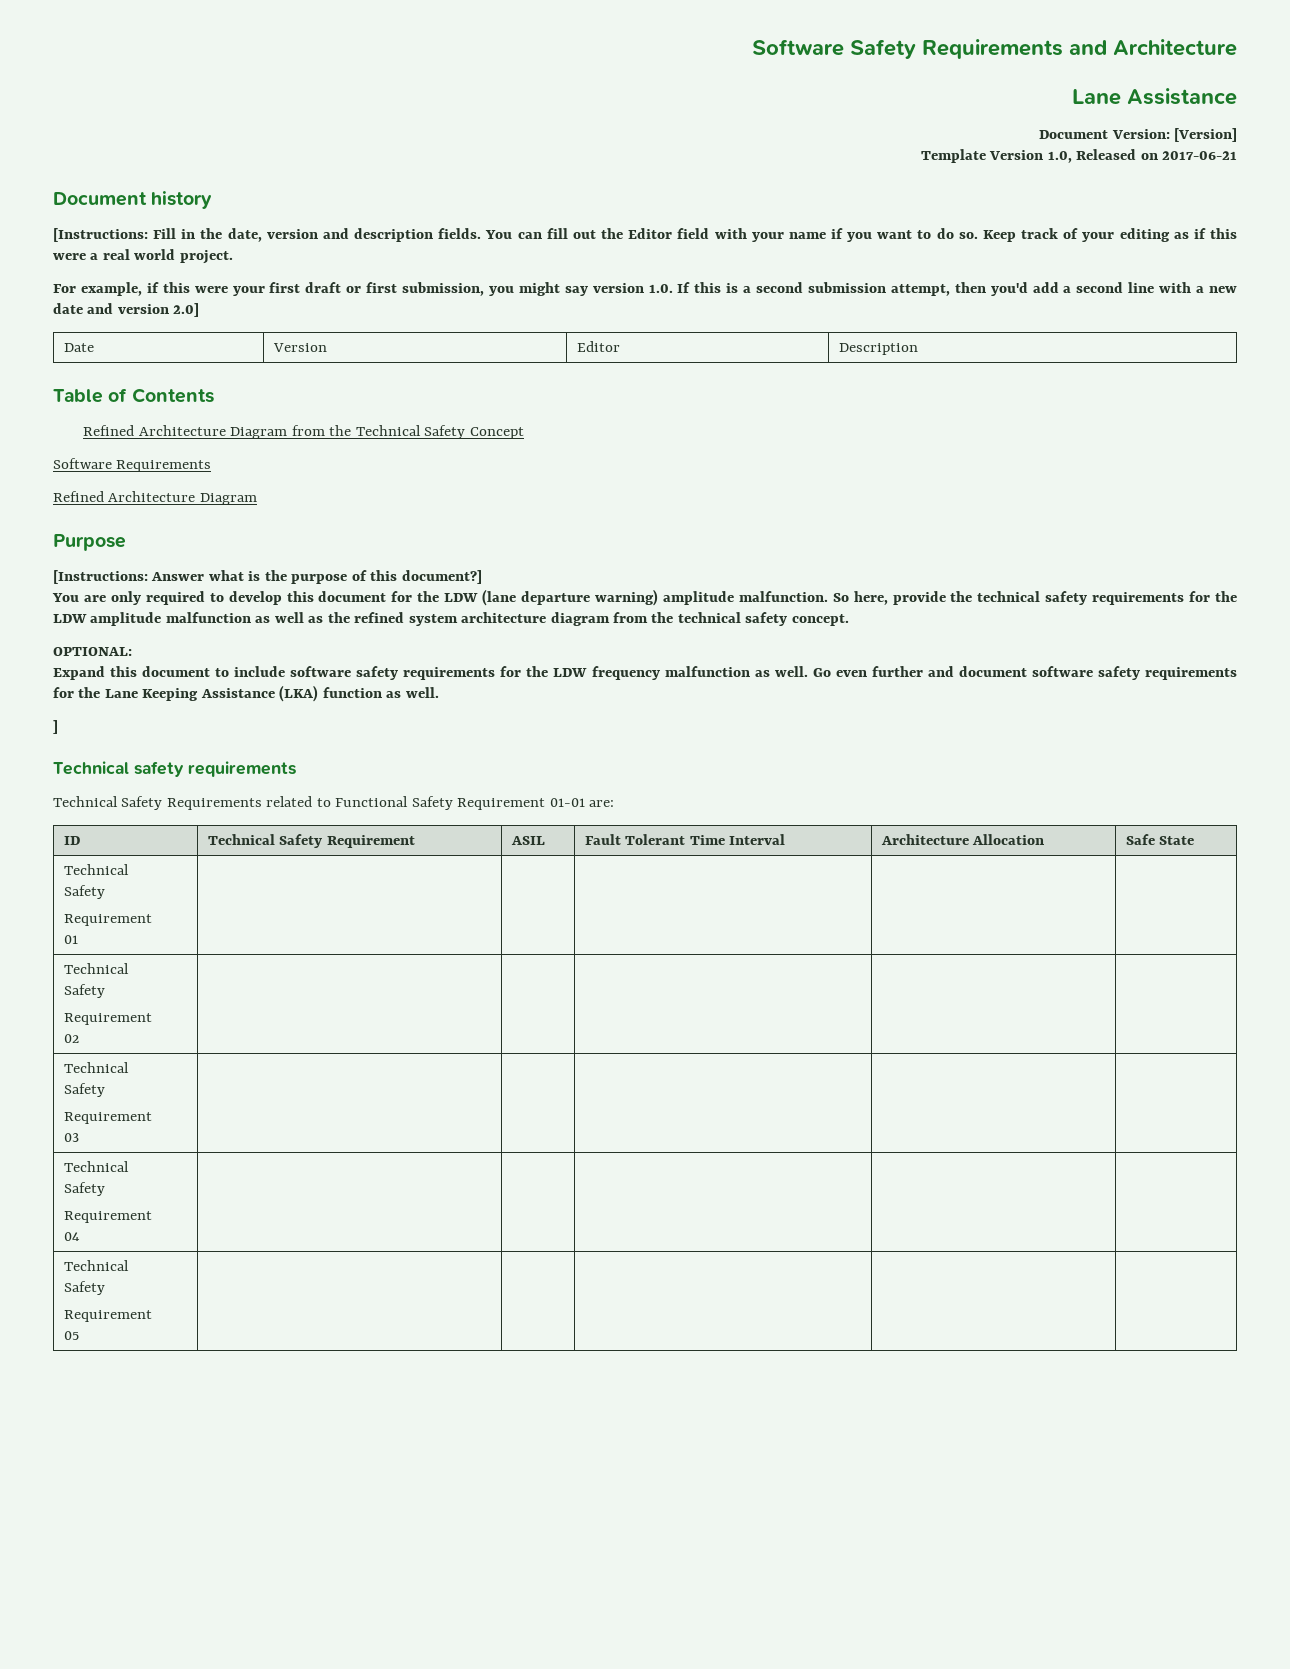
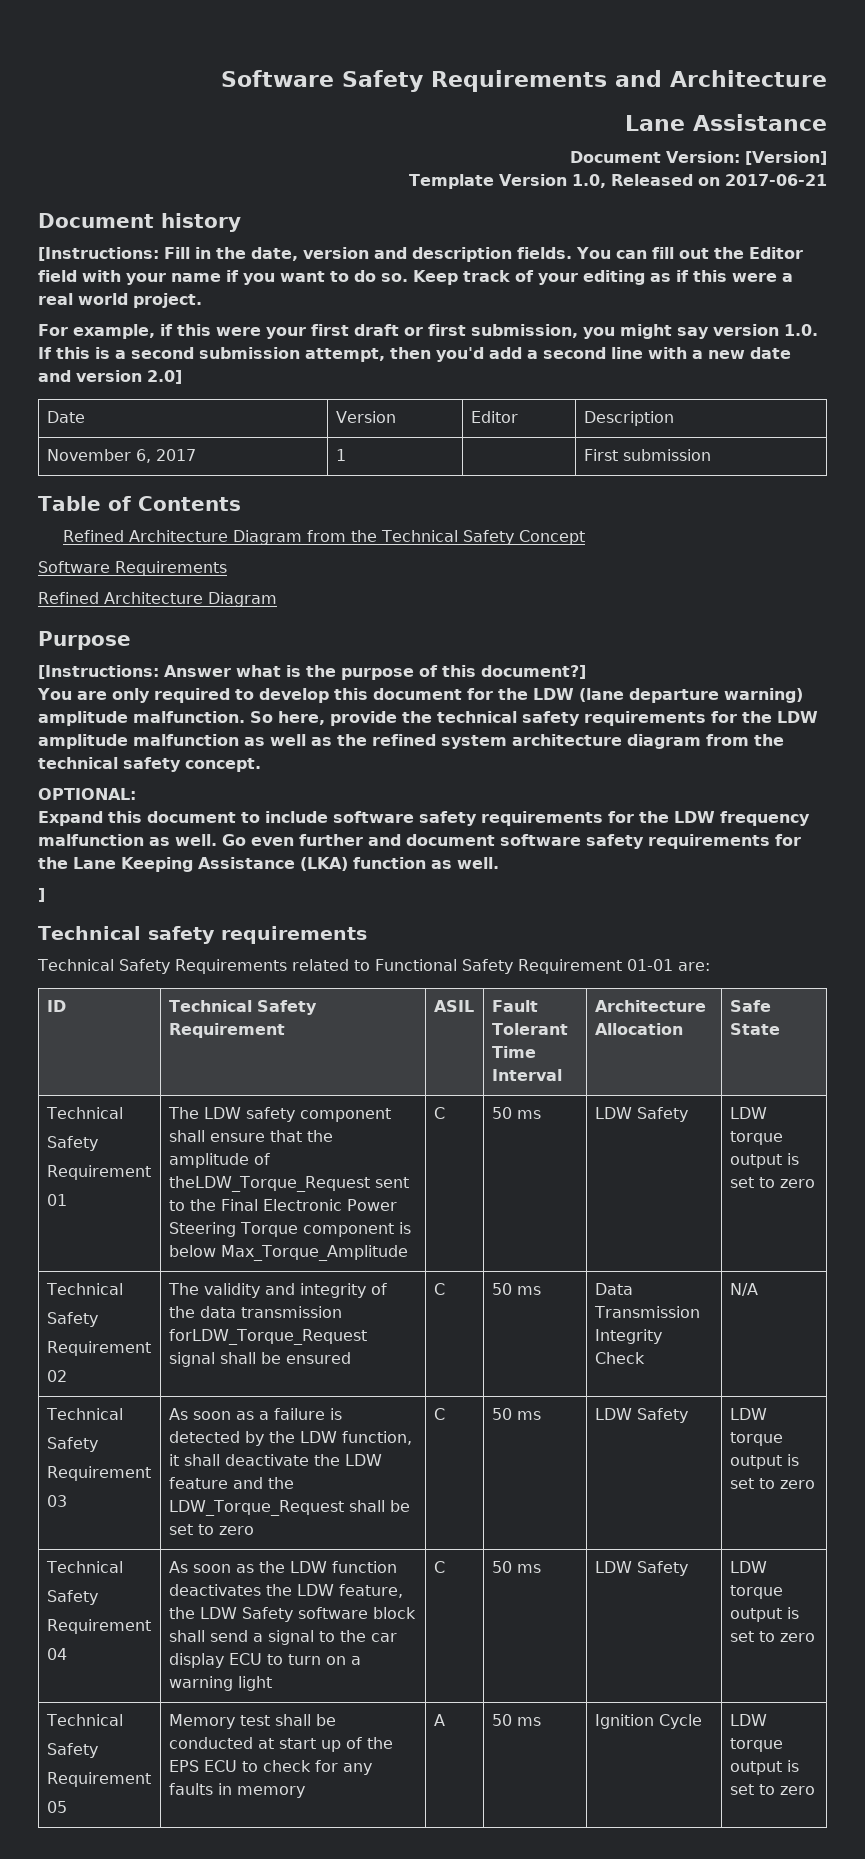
(918, 349) none -> [46,449,196,463] [335,449,346,461] [583,449,711,461] // November 6, 2017 | 1 | | First submission
[63,963,129,974] [63,984,105,998] [63,1013,152,1025] [63,1034,79,1043] [63,1062,129,1073] [63,1083,105,1097] [63,1112,152,1124] [63,1133,79,1142] [63,1161,129,1172] [63,1182,105,1196] [63,1211,152,1223] [63,1232,80,1241] [63,1260,129,1271] [63,1281,105,1295] [63,1310,152,1322] [63,1331,79,1340] | | | | // Technical // Safety // Requirement // 02 | | | | | // Technical // Safety // Requirement // 03 | | | | | // Technical // Safety // Requirement // 04 | | | | | // Technical // Safety // Requirement // 05 | | | | | -> [167,1107,391,1122] [168,1130,333,1142] [168,1153,270,1168] [168,1176,409,1192] [168,1199,397,1211] [168,1222,411,1237] [168,1245,408,1261] [433,1107,445,1119] [491,1107,541,1119] [594,1107,688,1122] [729,1107,767,1119] [729,1131,783,1145] [729,1153,799,1168] [729,1177,815,1188] [45,1283,123,1295] [46,1312,98,1327] [46,1341,151,1356] [46,1370,67,1382] [167,1283,387,1298] [168,1306,342,1318] [168,1329,367,1345] [168,1352,351,1367] [433,1283,445,1295] [491,1283,541,1295] [594,1283,633,1295] [593,1306,700,1318] [594,1329,662,1344] [594,1352,645,1364] [729,1283,758,1296] [45,1408,123,1420] [46,1437,98,1452] [46,1466,151,1481] [46,1495,67,1507] [168,1408,342,1420] [168,1431,412,1446] [168,1454,382,1466] [168,1477,294,1489] [168,1500,410,1516] [168,1524,254,1535] [433,1408,445,1420] [491,1408,541,1420] [594,1408,688,1423] [729,1408,767,1420] [729,1432,783,1446] [729,1454,799,1469] [729,1478,815,1489] [45,1561,123,1573] [46,1590,98,1605] [46,1619,151,1634] [46,1648,67,1660] [168,1561,397,1573] [168,1584,403,1598] [168,1607,416,1622] [168,1630,397,1645] [168,1653,361,1668] [168,1676,272,1691] [433,1561,445,1573] [491,1561,541,1573] [594,1561,688,1576] [729,1561,767,1573] [729,1585,783,1599] [729,1607,799,1622] [729,1631,815,1642] [45,1714,123,1726] [46,1743,98,1758] [46,1772,151,1787] [46,1801,67,1813] [168,1714,336,1729] [168,1737,393,1752] [168,1760,372,1775] [168,1783,305,1798] [433,1714,445,1726] [491,1714,541,1726] [594,1714,702,1729] [729,1714,767,1726] [729,1738,783,1752] [729,1760,799,1775] [729,1784,815,1795] The LDW safety component shall ensure that the amplitude of theLDW_Torque_Request sent to the Final Electronic Power Steering Torque component is below Max_Torque_Amplitude | C | 50 ms | LDW Safety | LDW torque output is set to zero // Technical // Safety // Requirement // 02 | The validity and integrity of the data transmission forLDW_Torque_Request signal shall be ensured | C | 50 ms | Data Transmission Integrity Check | N/A // Technical // Safety // Requirement // 03 | As soon as a failure is detected by the LDW function, it shall deactivate the LDW feature and the LDW_Torque_Request shall be set to zero | C | 50 ms | LDW Safety | LDW torque output is set to zero // Technical // Safety // Requirement // 04 | As soon as the LDW function deactivates the LDW feature, the LDW Safety software block shall send a signal to the car display ECU to turn on a warning light | C | 50 ms | LDW Safety | LDW torque output is set to zero // Technical // Safety // Requirement // 05 | Memory test shall be conducted at start up of the EPS ECU to check for any faults in memory | A | 50 ms | Ignition Cycle | LDW torque output is set to zero

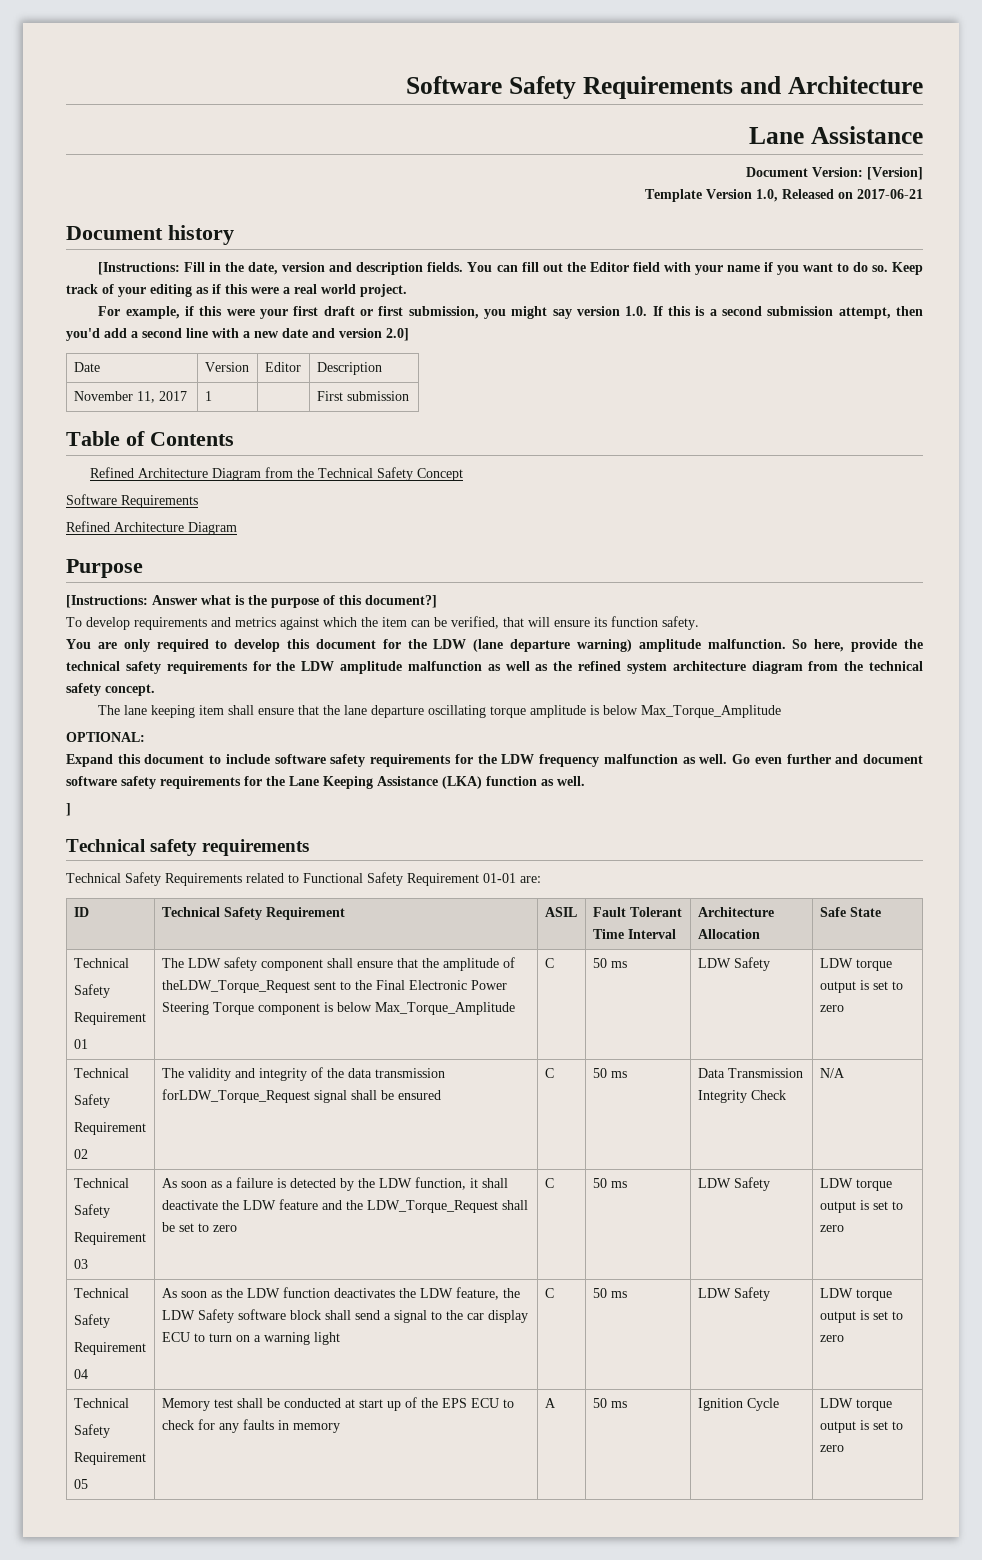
[135,449,151,463] 6, -> [136,391,155,403] 11,
(586, 672) none -> [66,616,699,630] // To develop requirements and metrics against which the item can be verified, that will ensure its function safety.
(261, 765) none -> [98,705,782,718] // The lane keeping item shall ensure that the lane departure oscillating torque amplitude is below Max_Torque_Amplitude

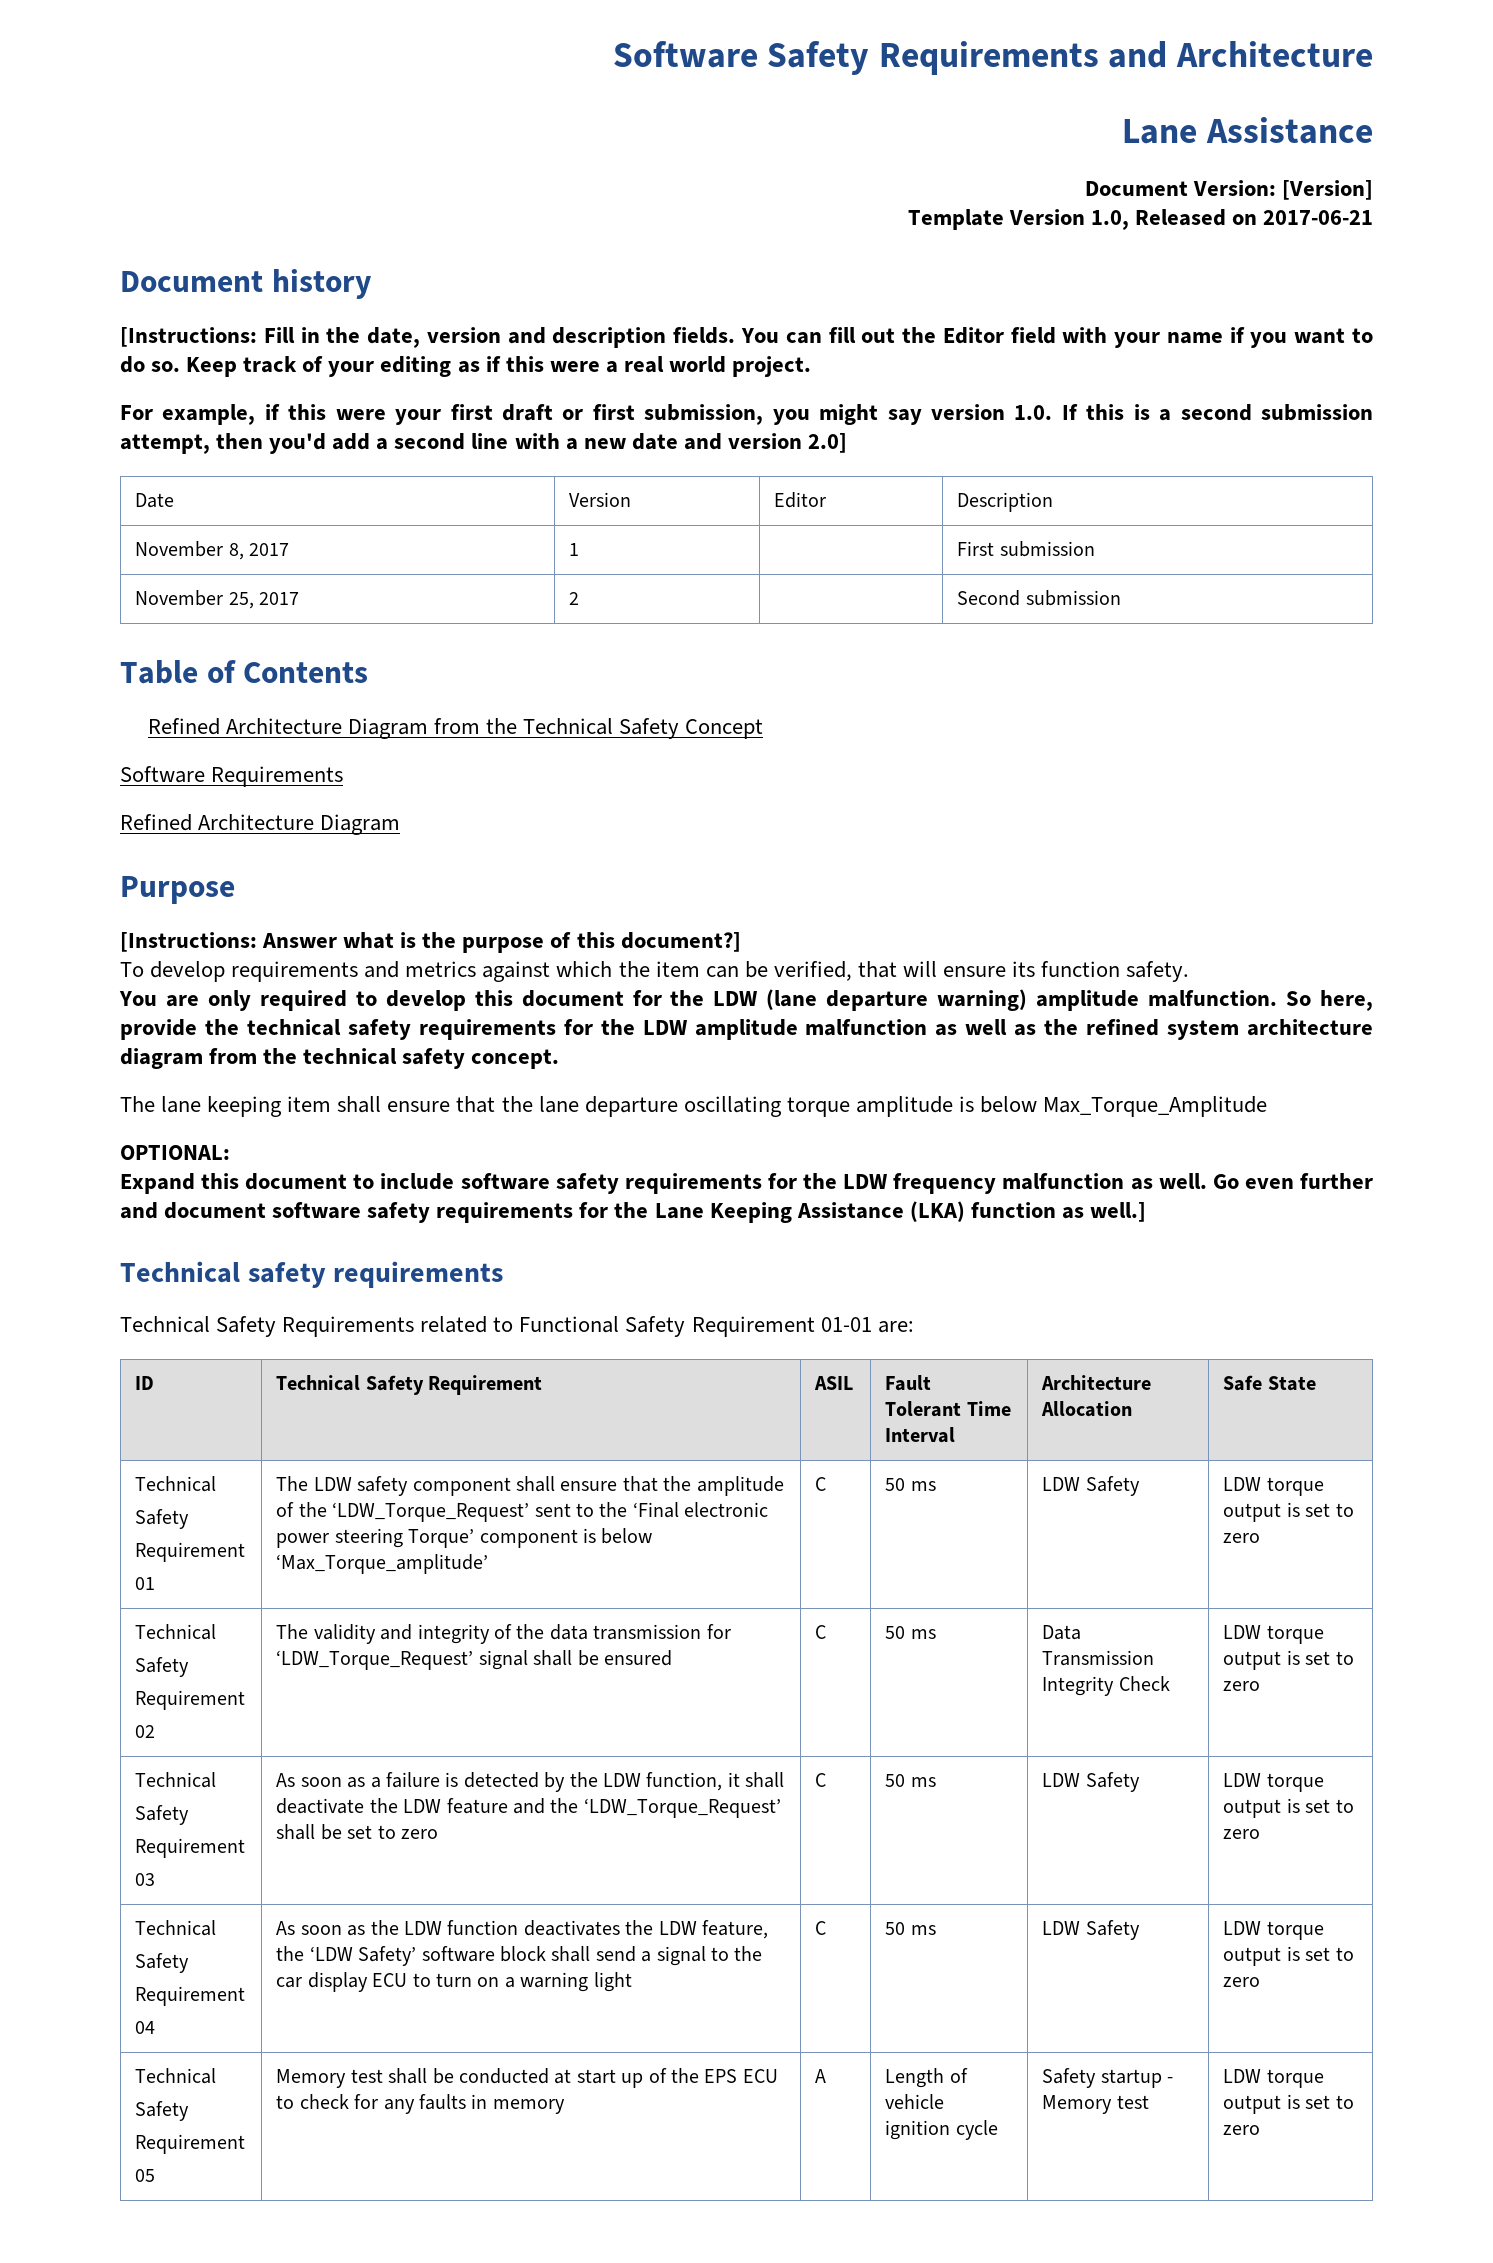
[136,391,155,403] 11, -> [228,543,244,560] 8,
(409, 396) none -> [135,590,300,609] [569,592,580,605] [957,590,1121,606] // November 25, 2017 | 2 | | Second submission
[557,776,585,786] [66,803,71,816] well. // ] -> [1089,1202,1146,1222] well.]
[161,980,310,993] theLDW_Torque_Request -> [298,1502,530,1522] the ‘LDW_Torque_Request’
[375,980,507,990] [161,1002,254,1015] Final Electronic Power Steering Torque -> [632,1502,769,1518] [276,1528,475,1548] ‘Final electronic power steering Torque’
[374,1002,515,1015] Max_Torque_Amplitude -> [276,1554,489,1574] ‘Max_Torque_amplitude’
[161,1089,310,1103] forLDW_Torque_Request -> [706,1624,731,1639] [276,1650,474,1670] for ‘LDW_Torque_Request’
[819,1068,845,1078] N/A -> [1223,1625,1324,1644] [1223,1650,1354,1670] [1223,1681,1261,1691] LDW torque output is set to zero
[366,1200,498,1213] LDW_Torque_Request -> [583,1798,781,1818] ‘LDW_Torque_Request’
[161,1309,234,1323] LDW Safety -> [309,1946,417,1966] ‘LDW Safety’
[592,1398,627,1408] [697,1398,779,1411] 50 ms | Ignition Cycle -> [885,2068,968,2088] [885,2094,945,2109] [885,2120,998,2140] [1042,2068,1174,2088] [1042,2095,1149,2114] Length of vehicle ignition cycle | Safety startup - Memory test

